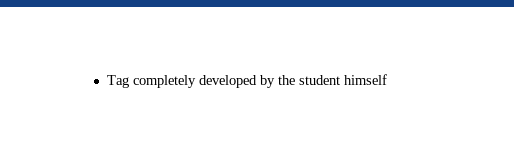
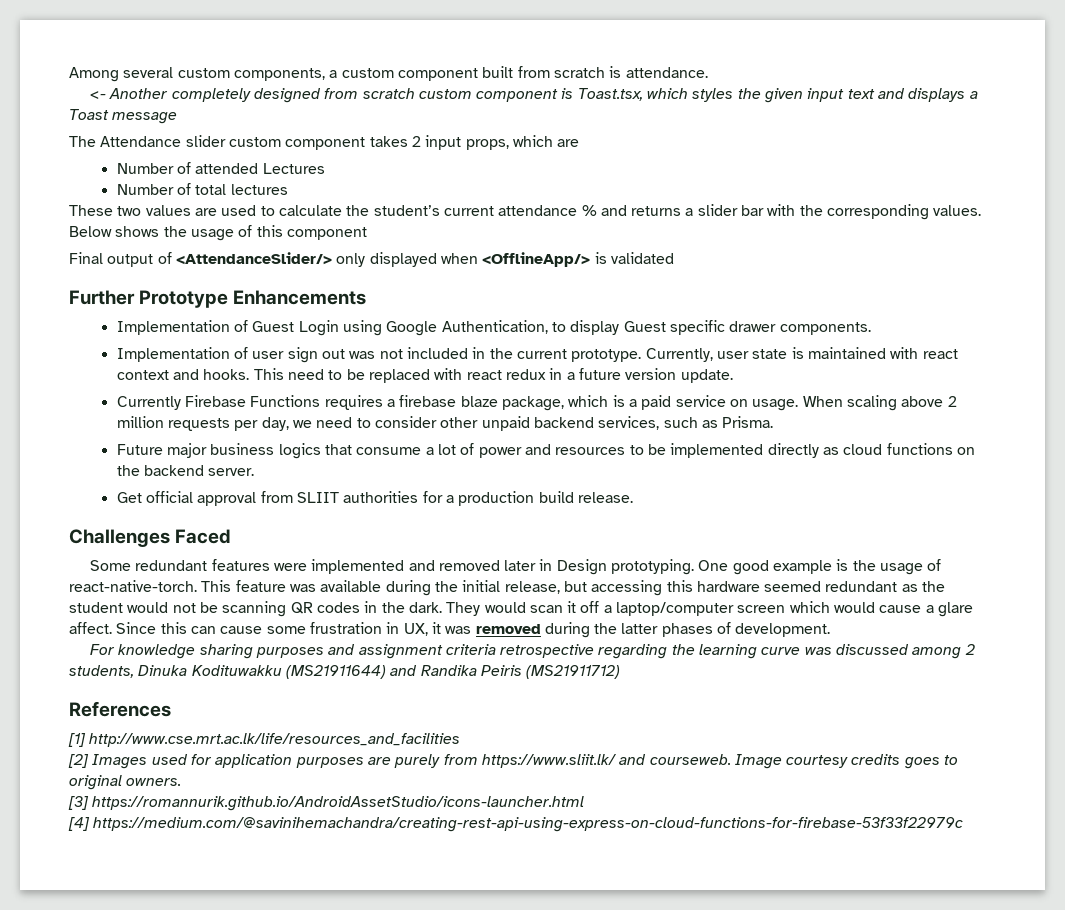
[107,74,388,88] Tag completely developed by the student himself -> [69,66,708,82] [89,88,978,103] [69,109,178,124] [69,135,580,150] [116,162,325,174] [116,183,288,195] [69,204,982,220] [69,225,367,241] [69,252,674,267] [69,290,367,308] [116,320,871,336] [116,347,958,363] [116,368,733,383] [116,395,957,411] [116,416,774,431] [116,443,975,459] [116,465,255,476] [116,491,633,506] [69,529,232,547] [89,559,942,575] [69,580,946,596] [69,601,974,617] [69,622,831,638] [89,644,975,659] [69,665,621,679] [69,701,171,717] [68,733,461,747] [68,754,959,769] [69,775,182,790] [68,796,585,811] [68,817,964,832] Among several custom components, a custom component built from scratch is attendance. // <- Another completely designed from scratch custom component is Toast.tsx, which styles the given input text and displays a Toast message // The Attendance slider custom component takes 2 input props, which are // Number of attended Lectures // Number of total lectures // These two values are used to calculate the student’s current attendance % and returns a slider bar with the corresponding values. Below shows the usage of this component // Final output of <AttendanceSlider/> only displayed when <OfflineApp/> is validated // Further Prototype Enhancements // Implementation of Guest Login using Google Authentication, to display Guest specific drawer components. // Implementation of user sign out was not included in the current prototype. Currently, user state is maintained with react context and hooks. This need to be replaced with react redux in a future version update. // Currently Firebase Functions requires a firebase blaze package, which is a paid service on usage. When scaling above 2 million requests per day, we need to consider other unpaid backend services, such as Prisma. // Future major business logics that consume a lot of power and resources to be implemented directly as cloud functions on the backend server. // Get official approval from SLIIT authorities for a production build release. // Challenges Faced // Some redundant features were implemented and removed later in Design prototyping. One good example is the usage of react-native-torch. This feature was available during the initial release, but accessing this hardware seemed redundant as the student would not be scanning QR codes in the dark. They would scan it off a laptop/computer screen which would cause a glare affect. Since this can cause some frustration in UX, it was removed during the latter phases of development. // For knowledge sharing purposes and assignment criteria retrospective regarding the learning curve was discussed among 2 students, Dinuka Kodituwakku (MS21911644) and Randika Peiris (MS21911712) // References // [1] http://www.cse.mrt.ac.lk/life/resources_and_facilities // [2] Images used for application purposes are purely from https://www.sliit.lk/ and courseweb. Image courtesy credits goes to original owners. // [3] https://romannurik.github.io/AndroidAssetStudio/icons-launcher.html // [4] https://medium.com/@savinihemachandra/creating-rest-api-using-express-on-cloud-functions-for-firebase-53f33f22979c

